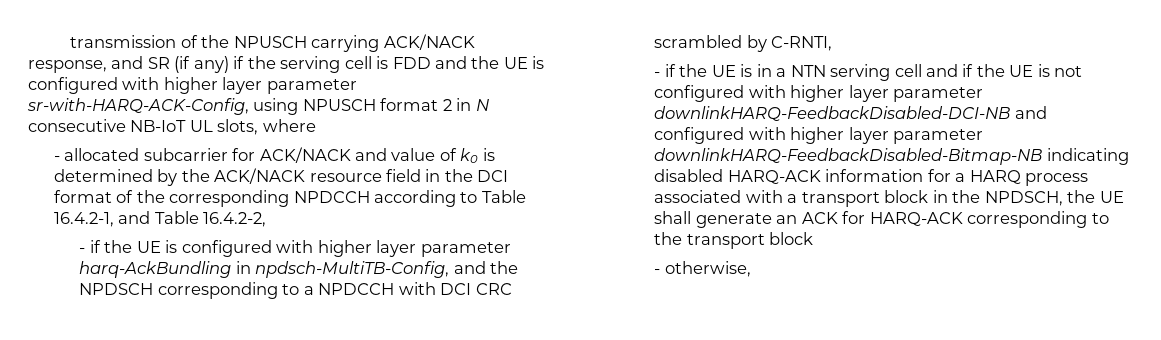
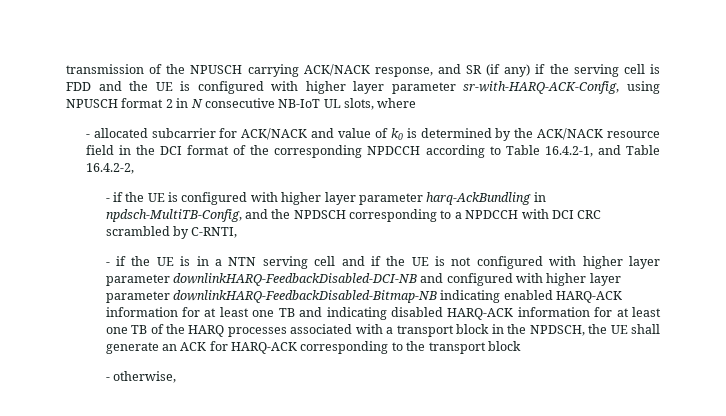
[654,169,1089,186] disabled HARQ-ACK information for a HARQ process -> [503,290,623,303] [105,307,661,320] [105,324,287,337] enabled HARQ-ACK information for at least one TB and indicating disabled HARQ-ACK information for at least one TB of the HARQ processes

